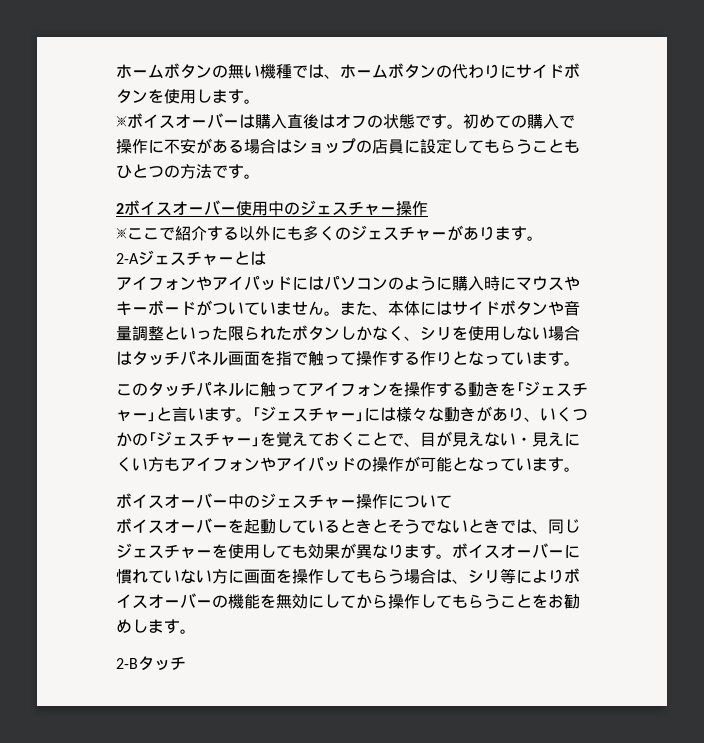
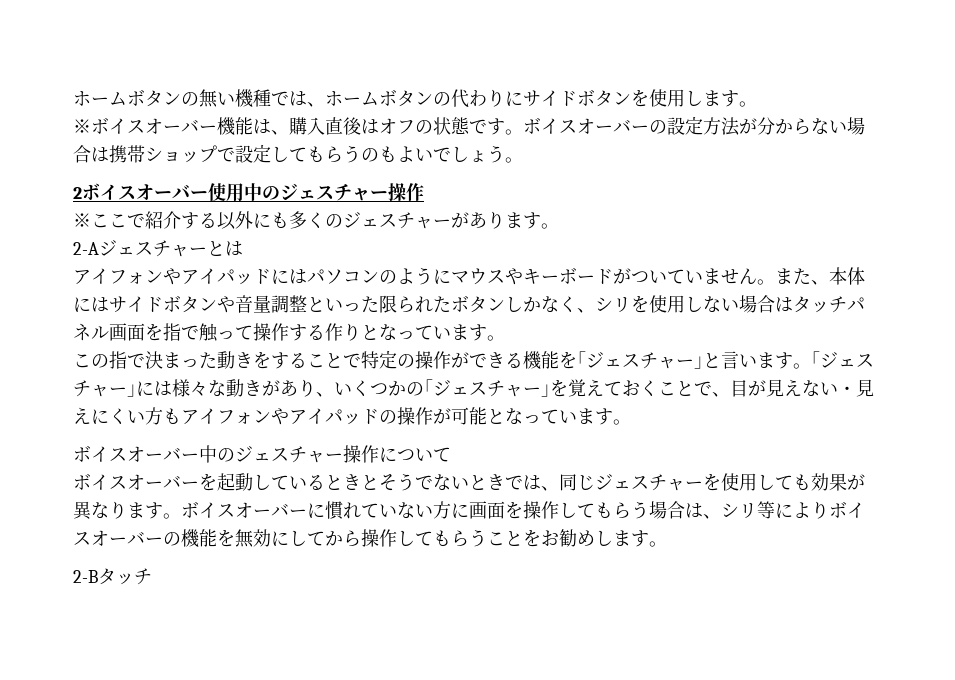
[239,114,255,128] は -> [217,117,289,136] 機能は、
[463,114,575,129] [116,138,580,154] [116,164,244,179] 初めての購入で操作に不安がある場合はショップの店員に設定してもらうこともひとつの方法です -> [523,116,865,136] [73,144,505,163] ボイスオーバーの設定方法が分からない場合は携帯ショップで設定してもらうのもよいでしょう
[452,276,516,291] 購入時に -> (451, 276) none
[148,382,500,397] タッチパネルに触ってアイフォンを操作する動き -> [109,350,559,370] 指で決まった動きをすることで特定の操作ができる機能

